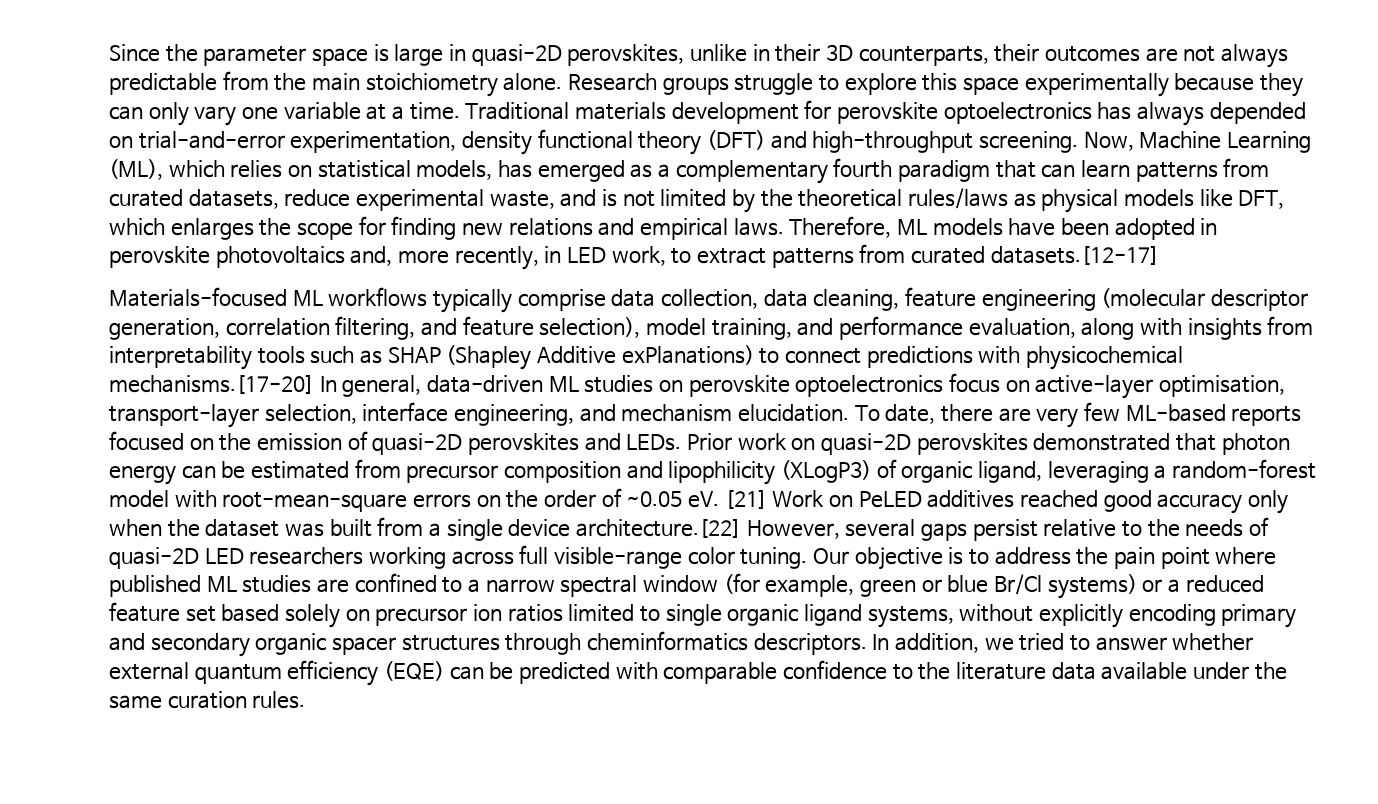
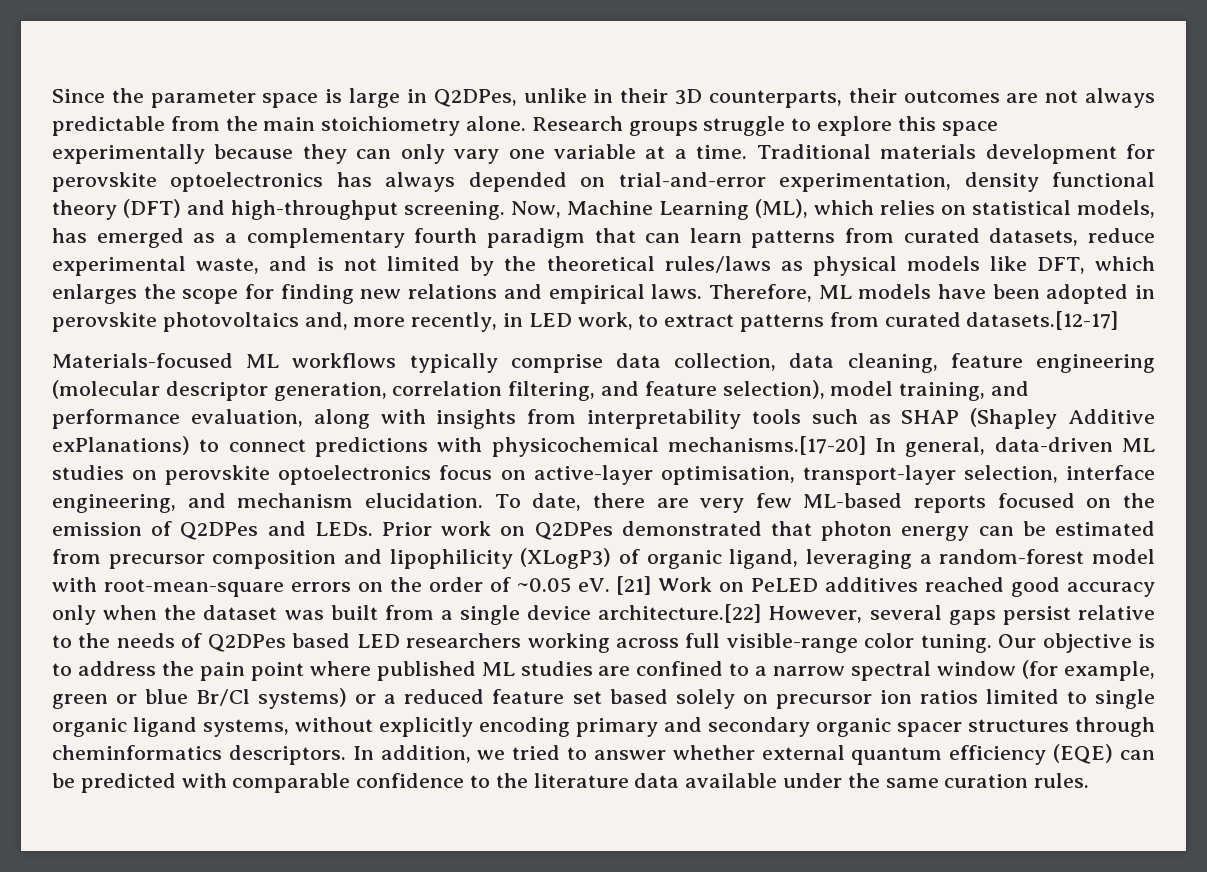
[471,44,685,66] quasi-2D perovskites, -> [433,89,517,107] Q2DPes,
[372,433,580,455] quasi-2D perovskites -> [180,522,259,540] Q2DPes
[820,433,1028,455] quasi-2D perovskites -> [534,522,613,540] Q2DPes
[109,547,199,569] quasi-2D -> [207,633,351,652] Q2DPes based

